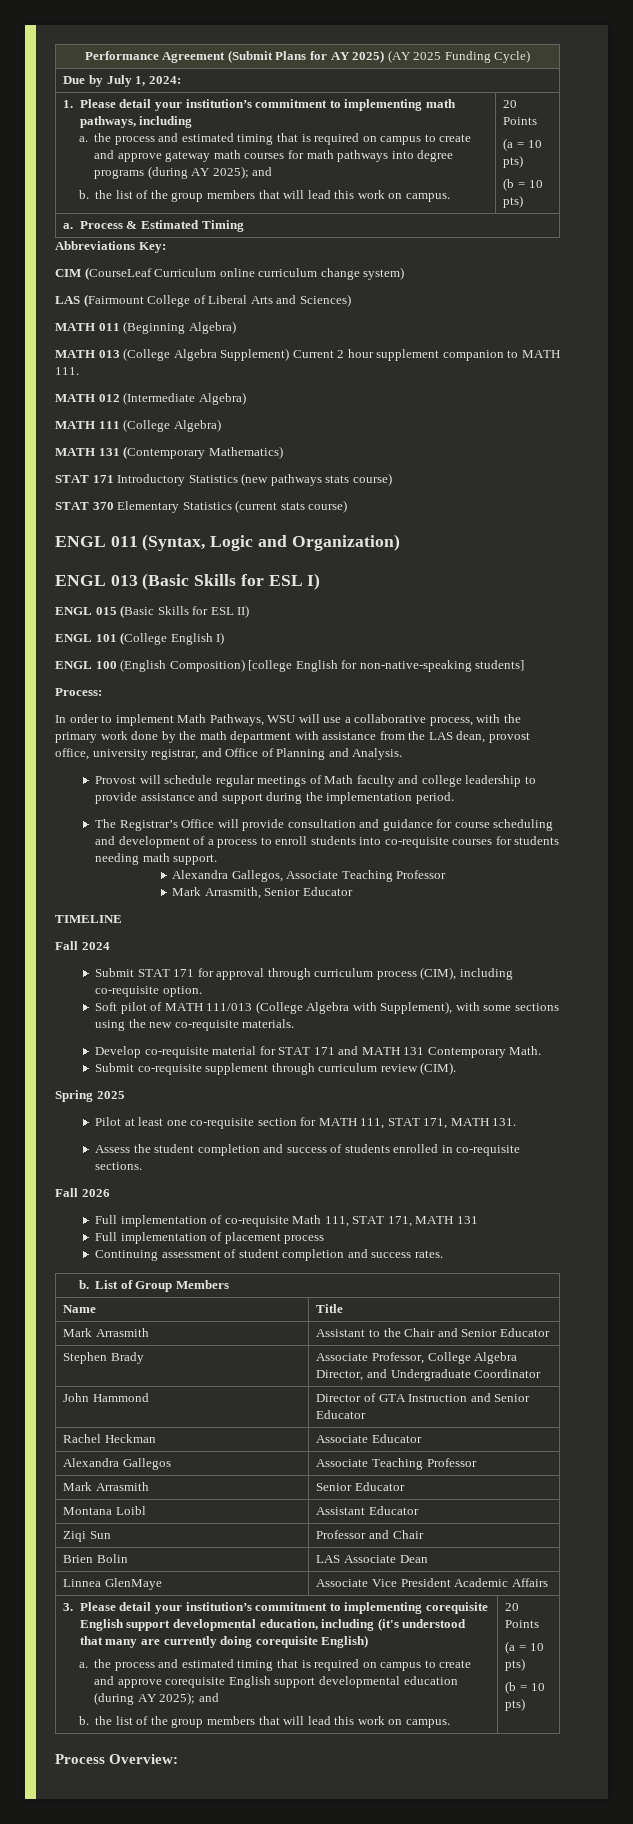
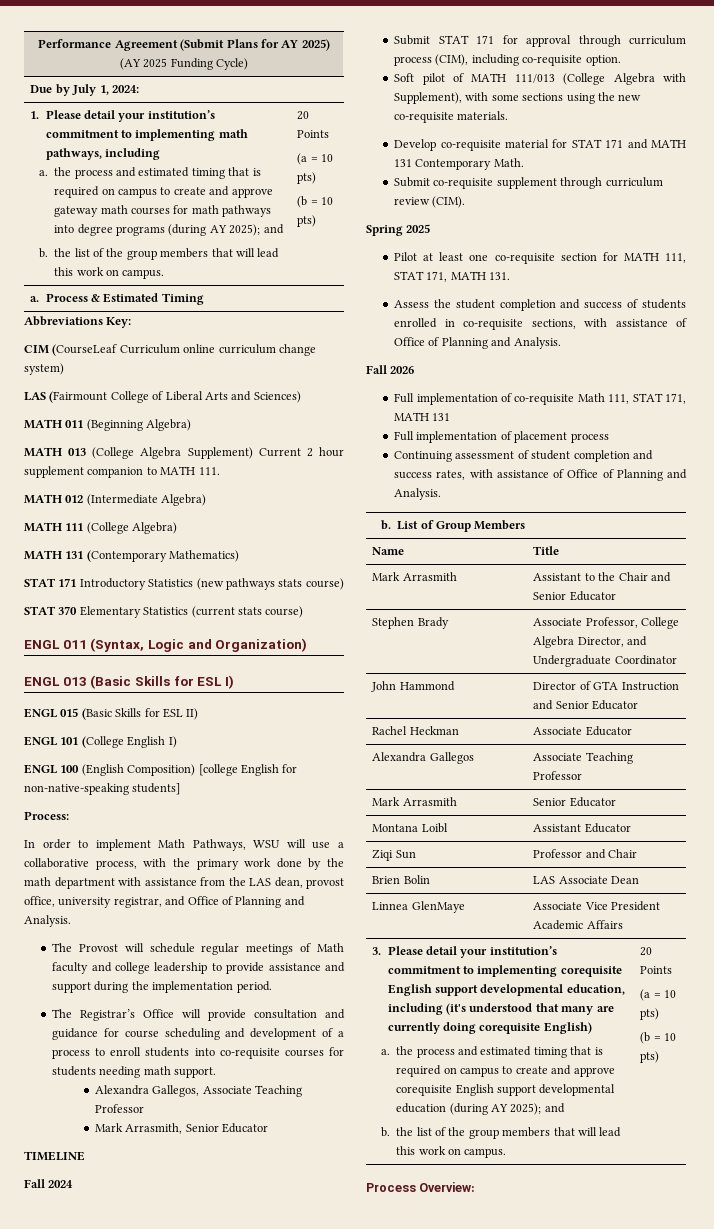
(403, 754) none -> [52,943,73,952] The
[95,1162,143,1170] sections. -> [531,318,687,329] [394,337,561,349] sections, with assistance of Office of Planning and Analysis.
[414,1250,443,1258] rates. -> [436,469,687,481] [394,488,442,500] rates, with assistance of Office of Planning and Analysis.

